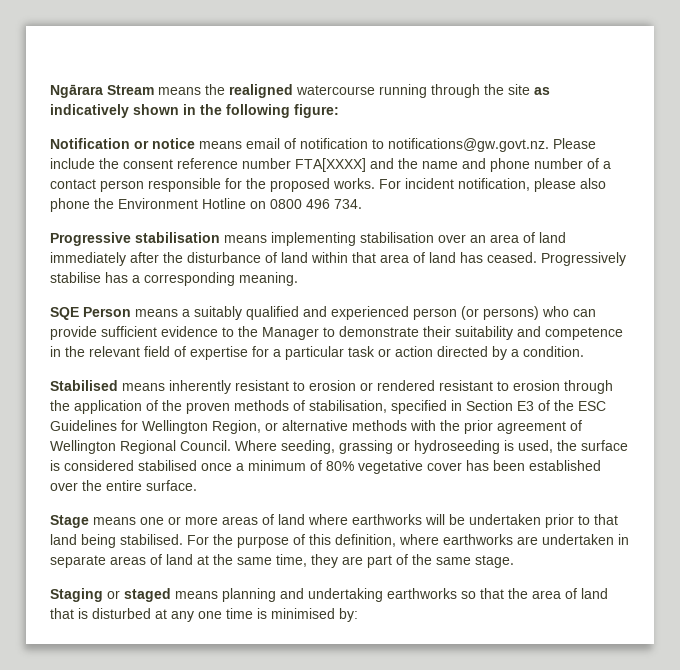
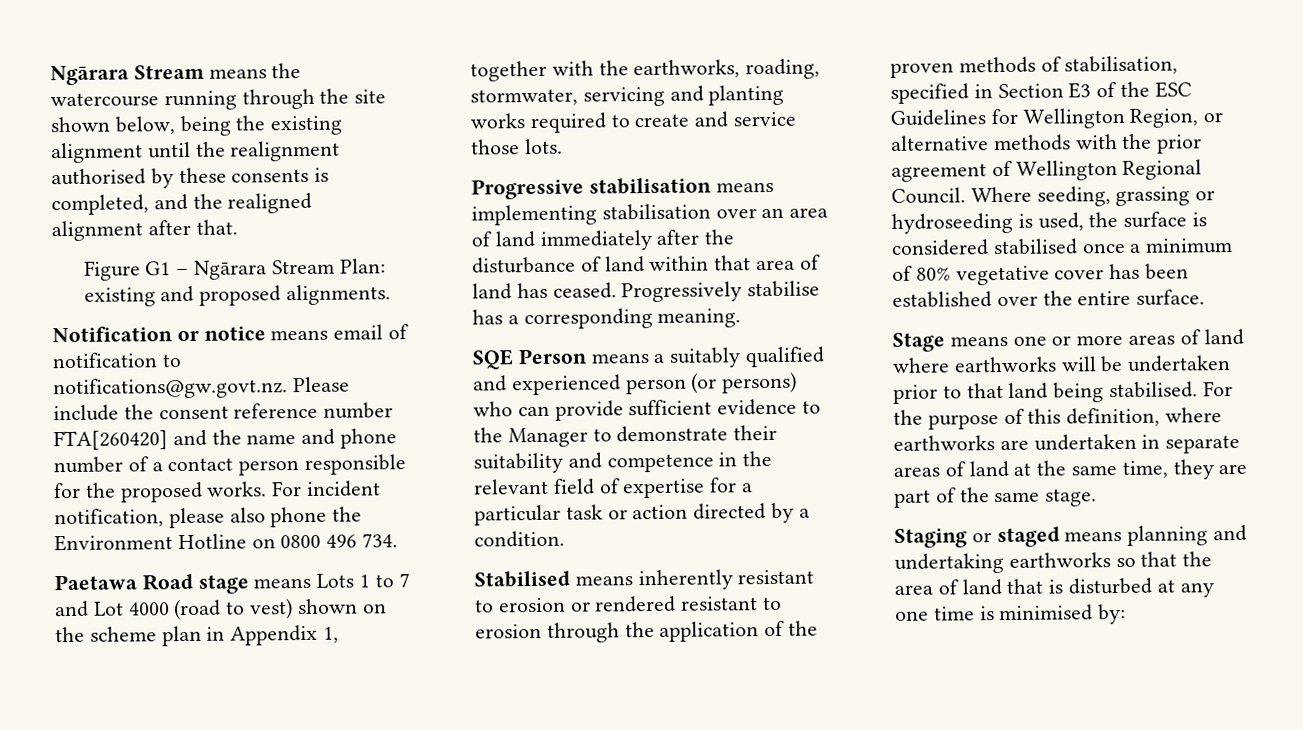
[229,84,293,98] realigned -> (302, 70) none
[534,87,550,95] [50,104,339,118] as indicatively shown in the following figure: -> [50,115,344,137] [51,140,341,164] [51,167,330,189] [51,192,313,216] [51,219,238,242] [83,258,386,281] [83,284,391,307] shown below, being the existing alignment until the realignment authorised by these consents is completed, and the realigned alignment after that. // Figure G1 – Ngārara Stream Plan: existing and proposed alignments.
[295,158,366,172] FTA[XXXX] -> [53,430,168,451] FTA[260420]
(362, 204) none -> [54,573,410,594] [54,598,387,621] [55,624,340,647] [470,58,821,82] [470,84,785,107] [470,111,797,134] [471,138,563,155] // Paetawa Road stage means Lots 1 to 7 and Lot 4000 (road to vest) shown on the scheme plan in Appendix 1, together with the earthworks, roading, stormwater, servicing and planting works required to create and service those lots.

